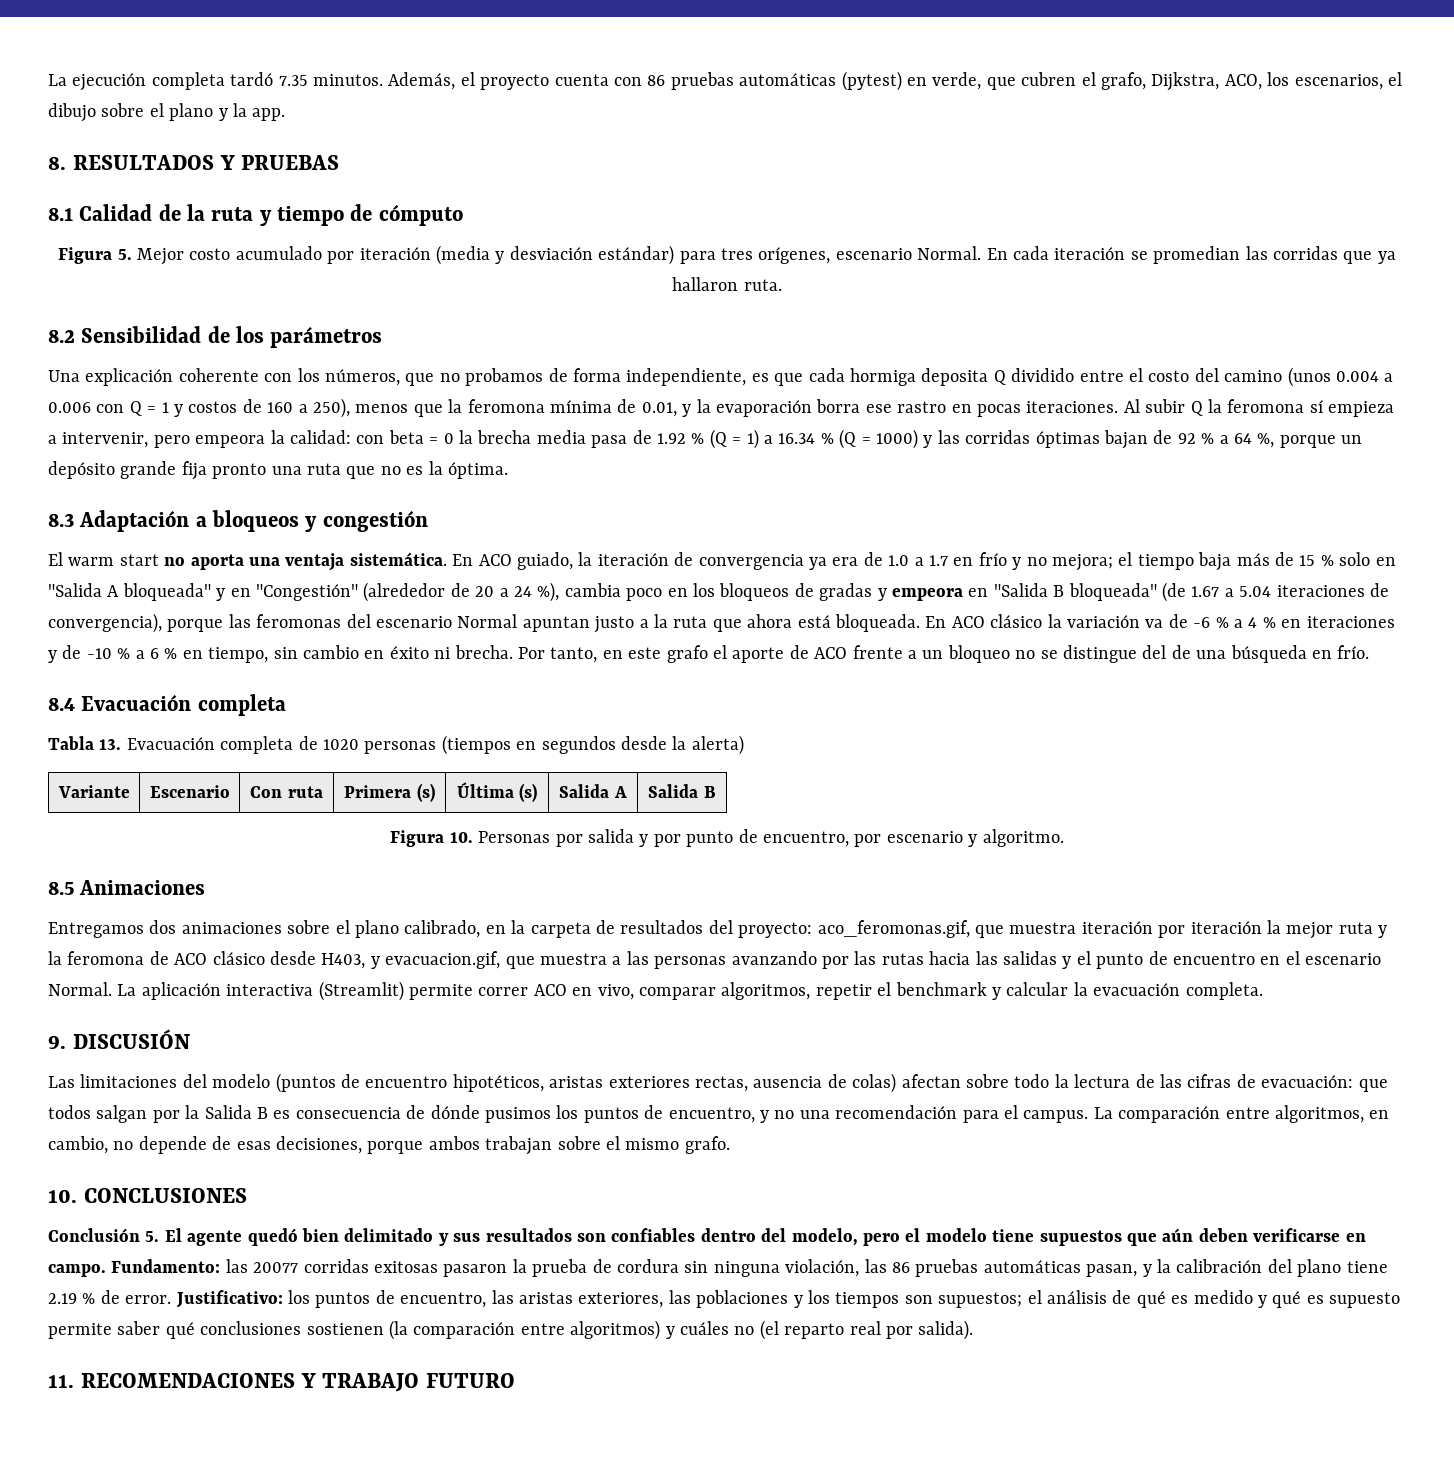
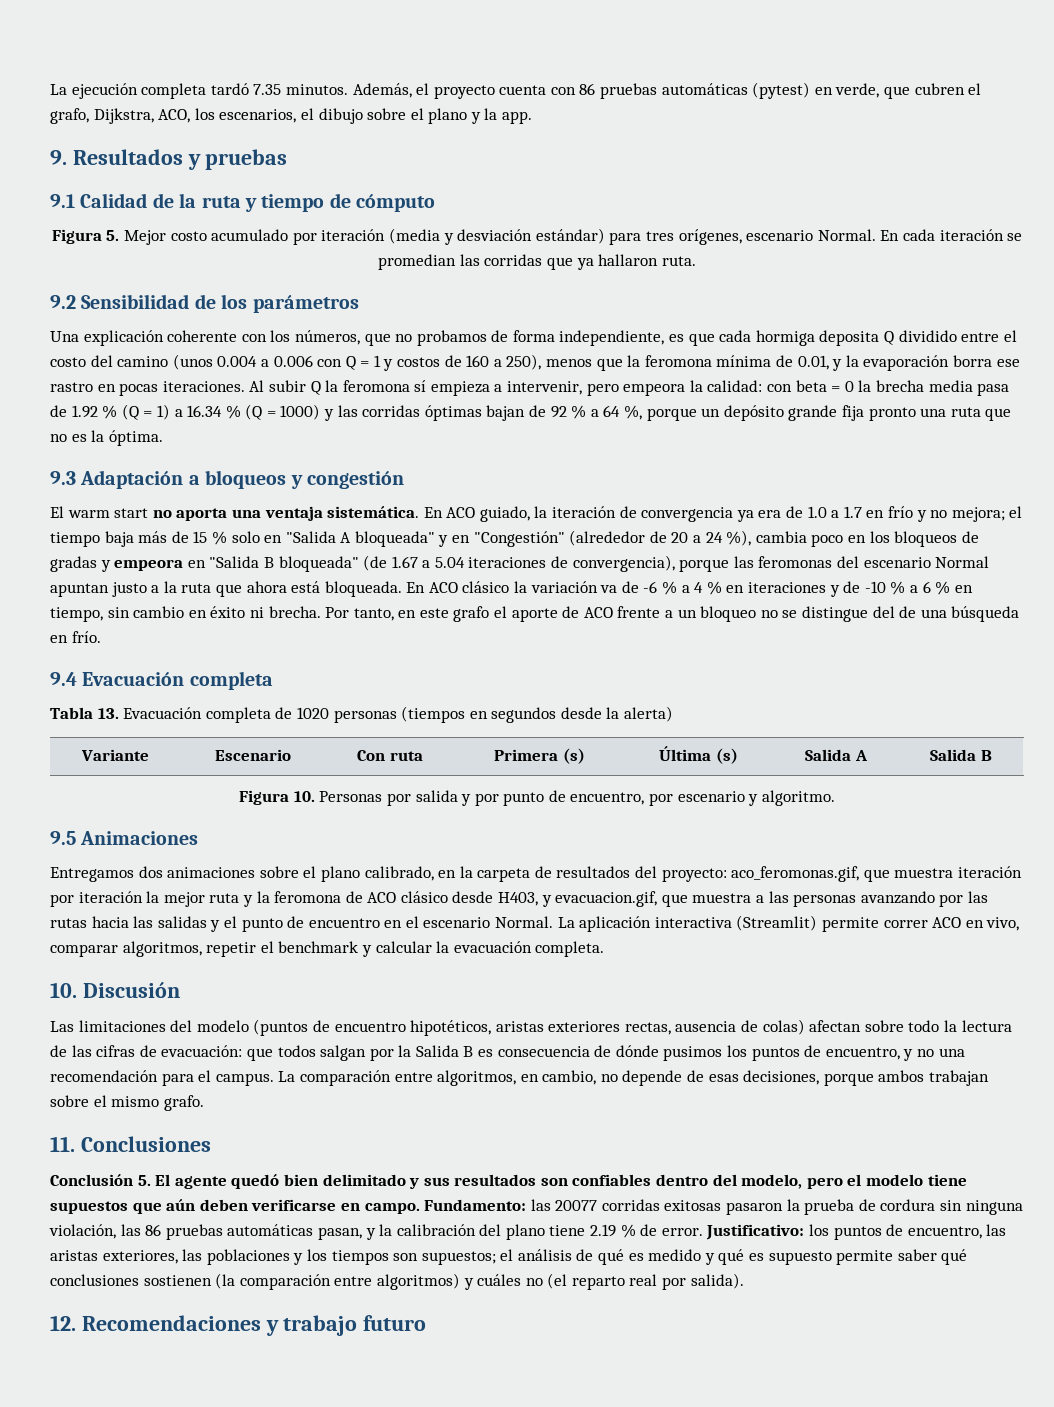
[48,155,340,170] [48,207,73,221] 8. RESULTADOS Y PRUEBAS // 8.1 -> [50,149,288,170] [50,194,75,208] 9. Resultados y pruebas // 9.1
[48,329,75,343] 8.2 -> [50,295,76,309] 9.2
[48,513,74,527] 8.3 -> [50,471,76,485] 9.3
[48,697,75,711] 8.4 -> [50,672,77,686] 9.4
[48,881,74,895] 8.5 -> [50,831,76,845] 9.5
[48,1029,190,1049] 9. DISCUSIÓN -> [50,982,180,998] 10. Discusión
[48,1188,247,1203] 10. CONCLUSIONES -> [50,1136,211,1152] 11. Conclusiones
[48,1373,515,1392] 11. RECOMENDACIONES Y TRABAJO FUTURO -> [50,1315,427,1336] 12. Recomendaciones y trabajo futuro

